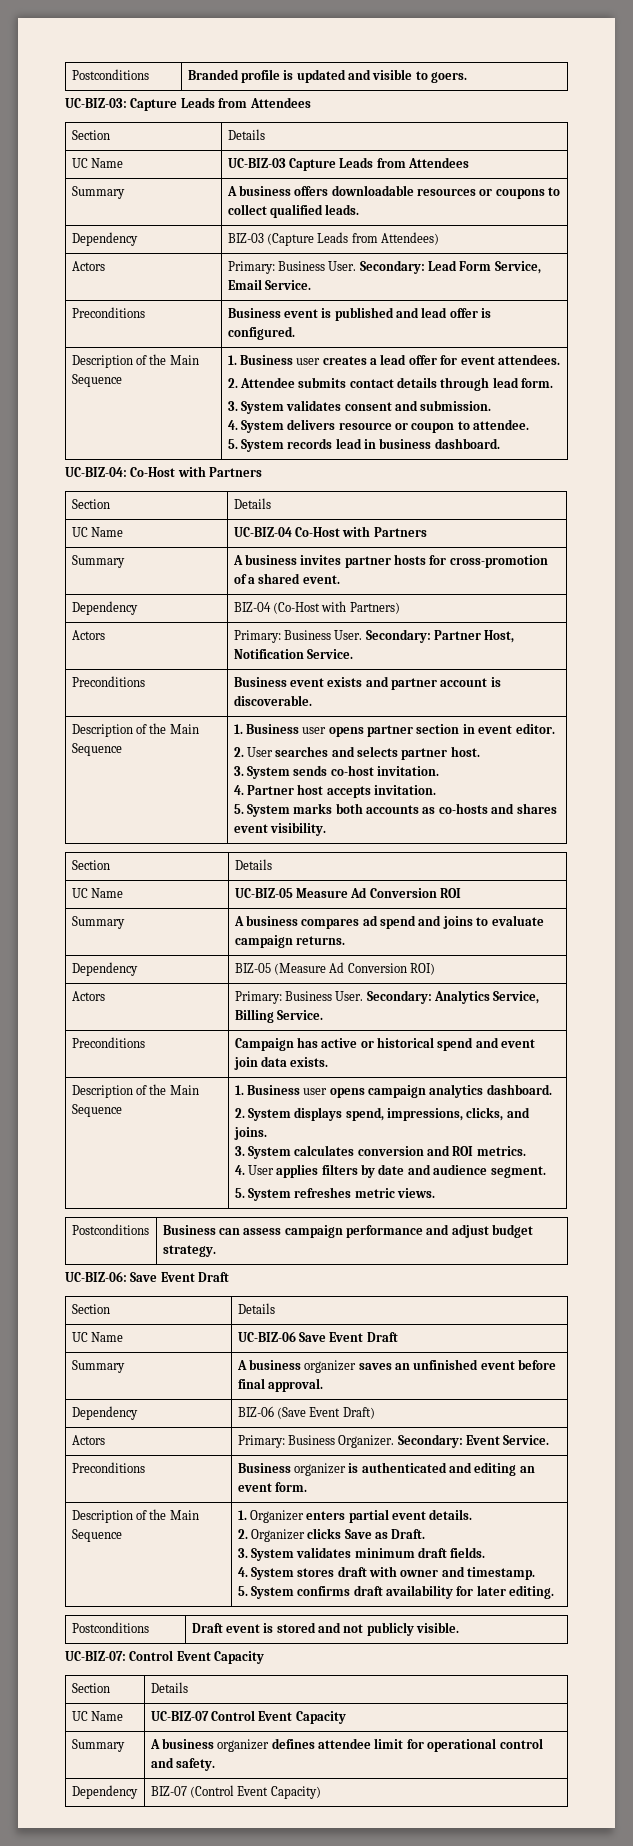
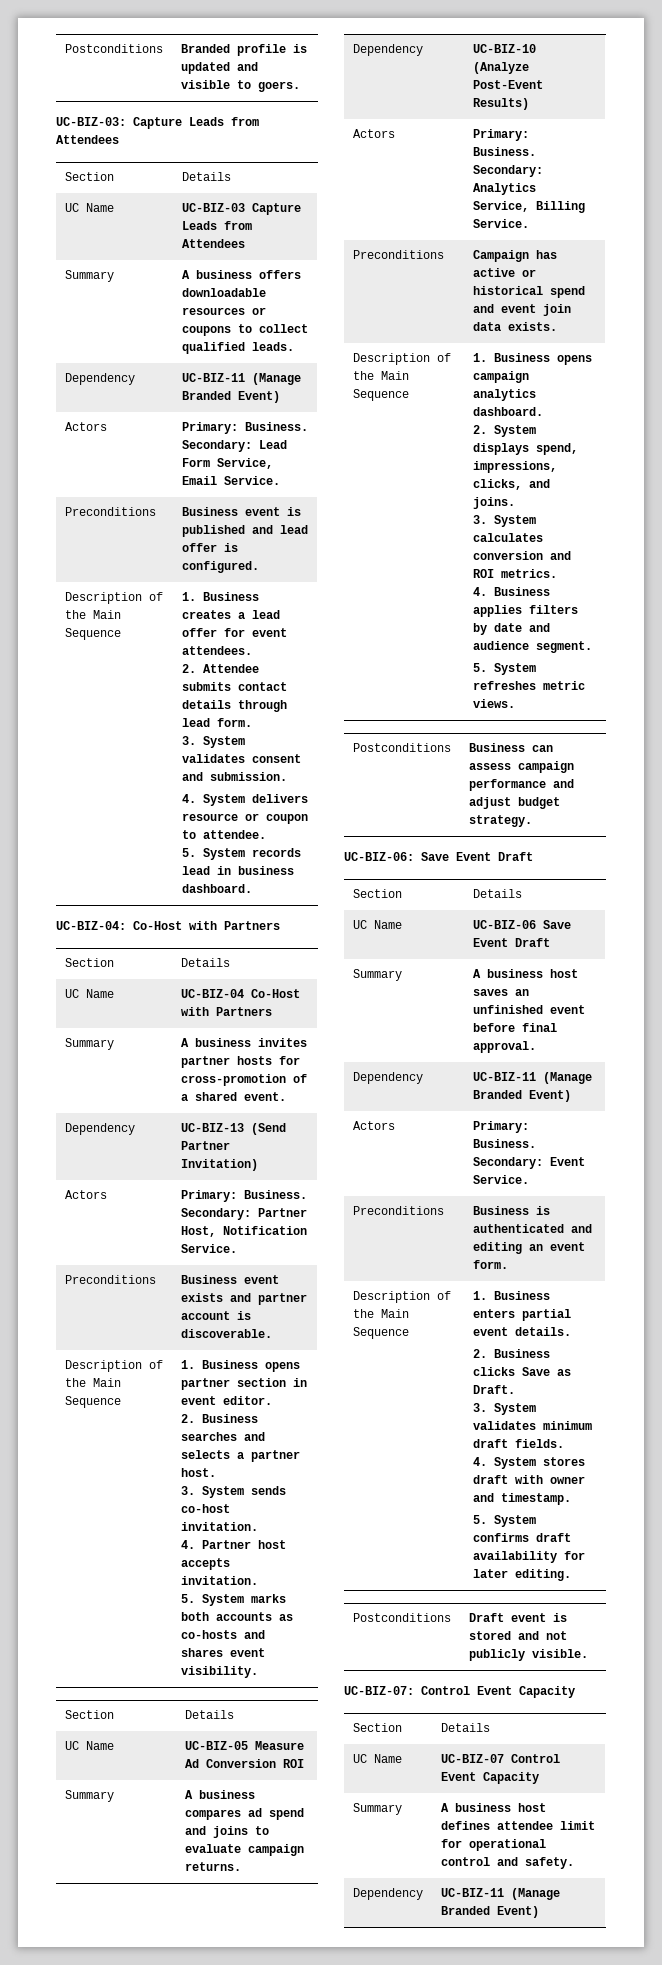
[227,232,440,246] [71,261,105,271] [227,261,357,274] BIZ-03 (Capture Leads from Attendees) // Actors | Primary: Business User. -> [181,373,301,385] [181,391,280,403] [64,422,107,431] [181,422,308,434] UC-BIZ-11 (Manage Branded Event) // Actors | Primary: Business.
[296,358,321,365] user -> (259, 596) none
[233,601,400,614] [71,630,105,640] [233,630,363,643] BIZ-04 (Co-Host with Partners) // Actors | Primary: Business User. -> [180,1123,286,1135] [180,1141,230,1150] [180,1159,258,1171] [64,1190,107,1199] [180,1190,307,1202] UC-BIZ-13 (Send Partner Invitation) // Actors | Primary: Business.
[302,727,327,734] user -> (258, 1364) none
[246,747,273,757] User -> [201,1414,258,1423] Business
(399, 751) none -> [236,1452,244,1459] a
[234,962,436,975] [71,991,105,1001] [234,991,364,1004] BIZ-05 (Measure Ad Conversion ROI) // Actors | Primary: Business User. -> [472,44,536,53] [472,62,529,74] [472,80,543,89] [472,98,529,110] [352,129,395,138] [472,129,529,141] [472,147,536,156] UC-BIZ-10 (Analyze Post-Event Results) // Actors | Primary: Business.
[303,1088,328,1095] user -> (550, 357) none
[247,1165,274,1175] User -> [493,587,550,596] Business
[304,1360,357,1373] organizer -> [549,969,578,978] host
[237,1406,375,1419] [71,1435,105,1445] [237,1435,395,1448] BIZ-06 (Save Event Draft) // Actors | Primary: Business Organizer. -> [472,1072,592,1084] [472,1090,571,1102] [352,1121,395,1130] [472,1121,529,1133] [472,1139,536,1148] UC-BIZ-11 (Manage Branded Event) // Actors | Primary: Business.
[293,1463,346,1476] organizer -> (529, 1210) none
[249,1510,304,1523] Organizer -> [493,1291,550,1300] Business
[250,1529,305,1542] Organizer -> [493,1349,550,1358] Business
[217,1739,270,1752] organizer -> [517,1803,546,1812] host
[150,1785,321,1799] BIZ-07 (Control Event Capacity) -> [440,1888,560,1900] [440,1906,539,1918] UC-BIZ-11 (Manage Branded Event)

